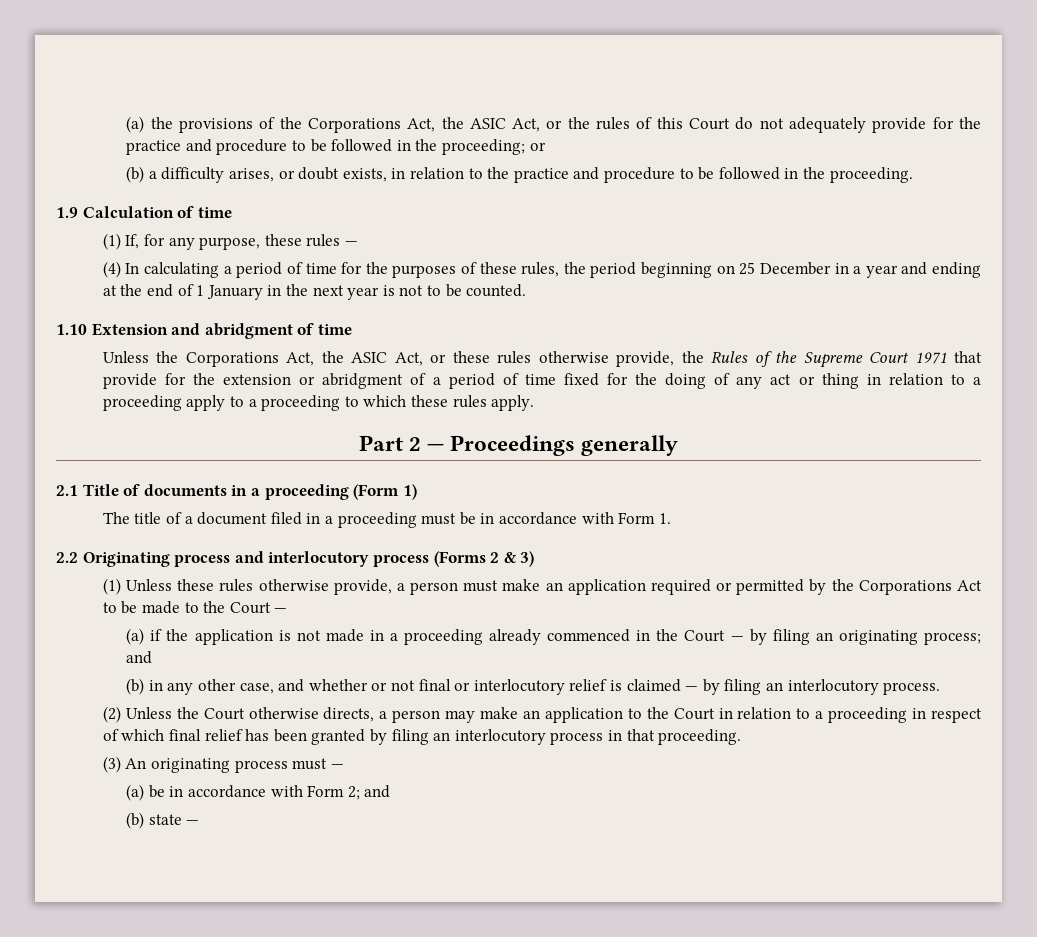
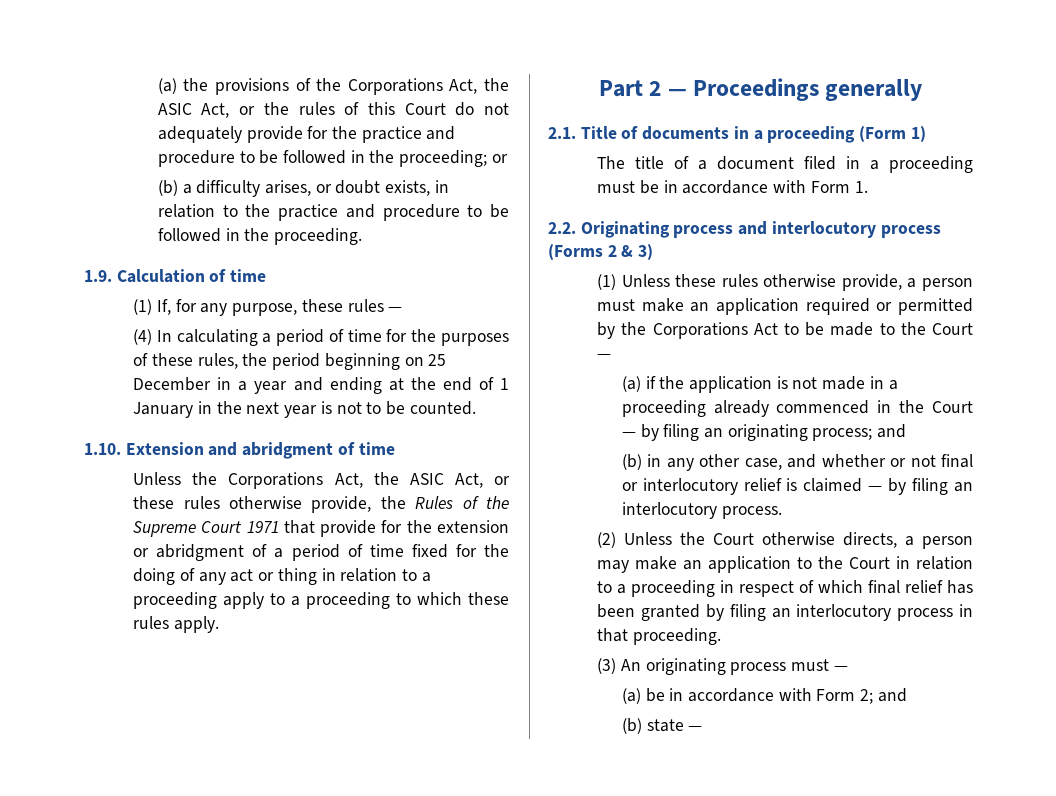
[56,207,78,218] 1.9 -> [84,270,112,282] 1.9.
[56,324,87,335] 1.10 -> [84,443,121,455] 1.10.
[56,485,78,496] 2.1 -> [548,127,576,139] 2.1.
[56,552,78,563] 2.2 -> [548,222,576,234] 2.2.

